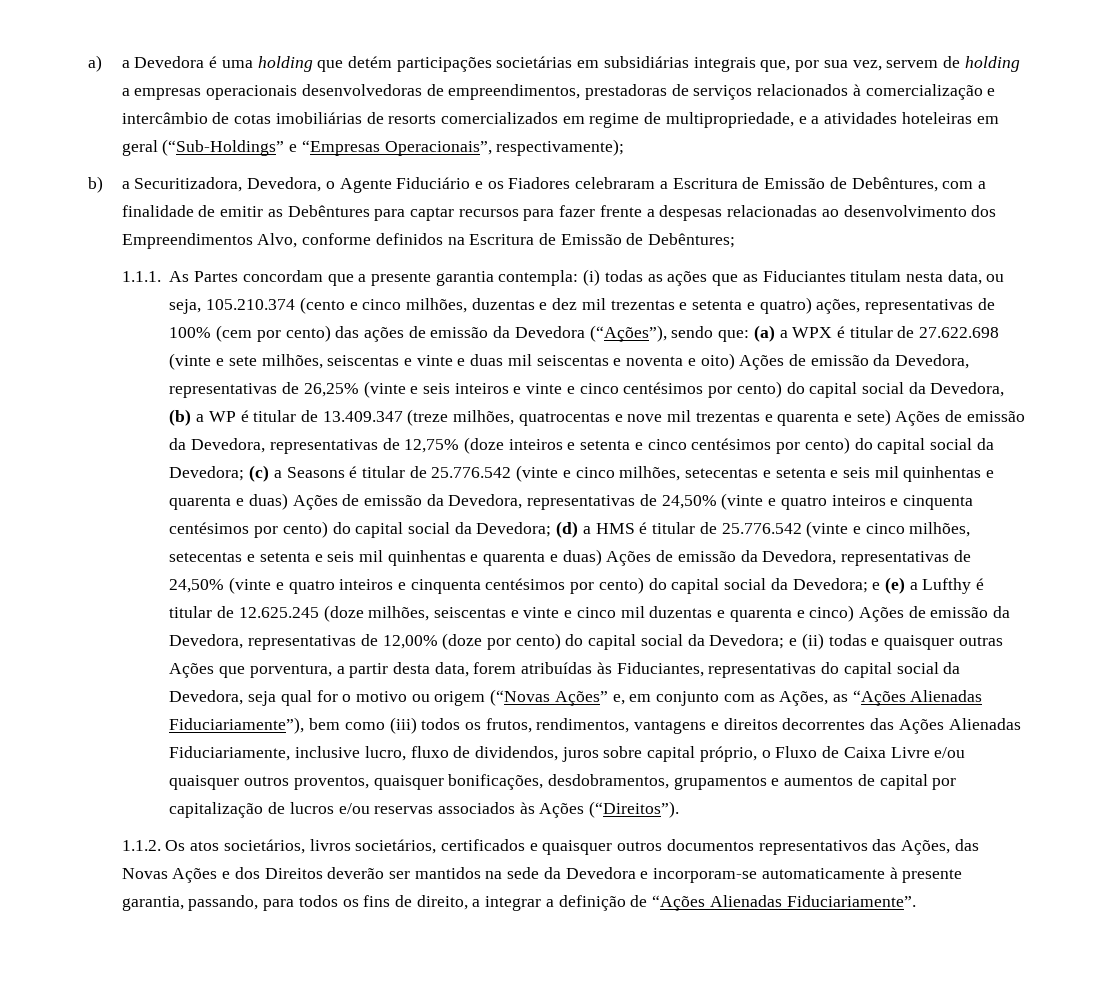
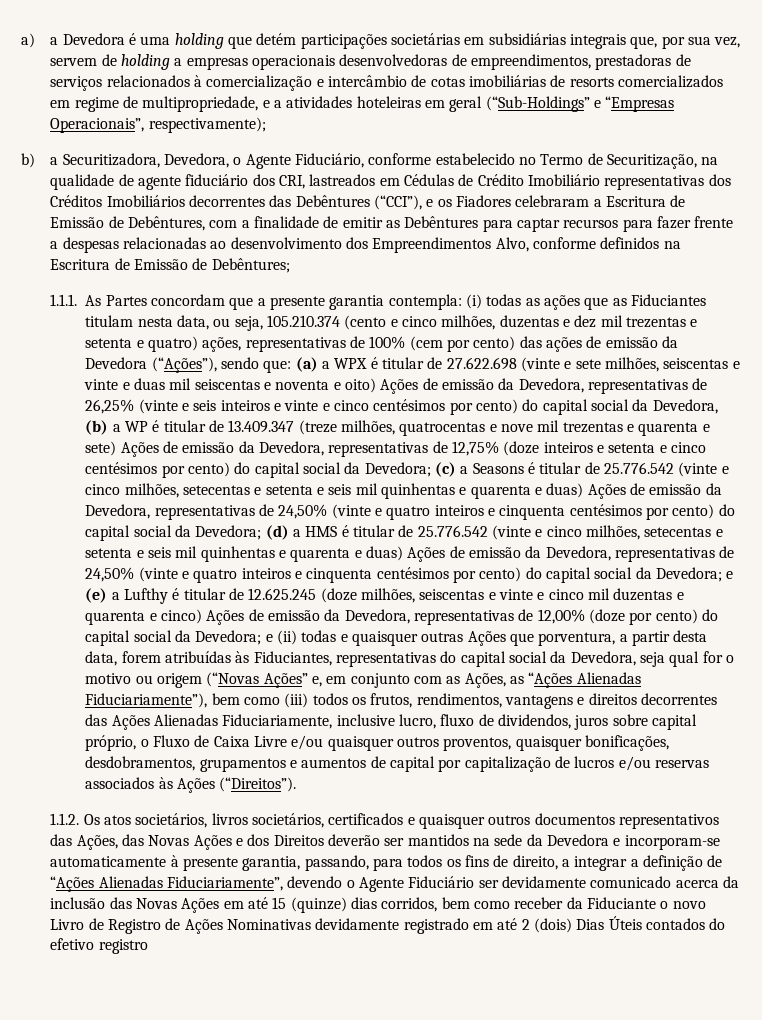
[396,177,471,189] Fiduciário -> [295,153,719,169] [50,174,731,190] [50,195,423,210] Fiduciário, conforme estabelecido no Termo de Securitização, na qualidade de agente fiduciário dos CRI, lastreados em Cédulas de Crédito Imobiliário representativas dos Créditos Imobiliários decorrentes das Debêntures (“CCI”),
[786,895,916,907] Fiduciariamente”. -> [167,876,739,892] [50,897,706,913] [50,916,726,934] [50,938,148,954] Fiduciariamente”, devendo o Agente Fiduciário ser devidamente comunicado acerca da inclusão das Novas Ações em até 15 (quinze) dias corridos, bem como receber da Fiduciante o novo Livro de Registro de Ações Nominativas devidamente registrado em até 2 (dois) Dias Úteis contados do efetivo registro

